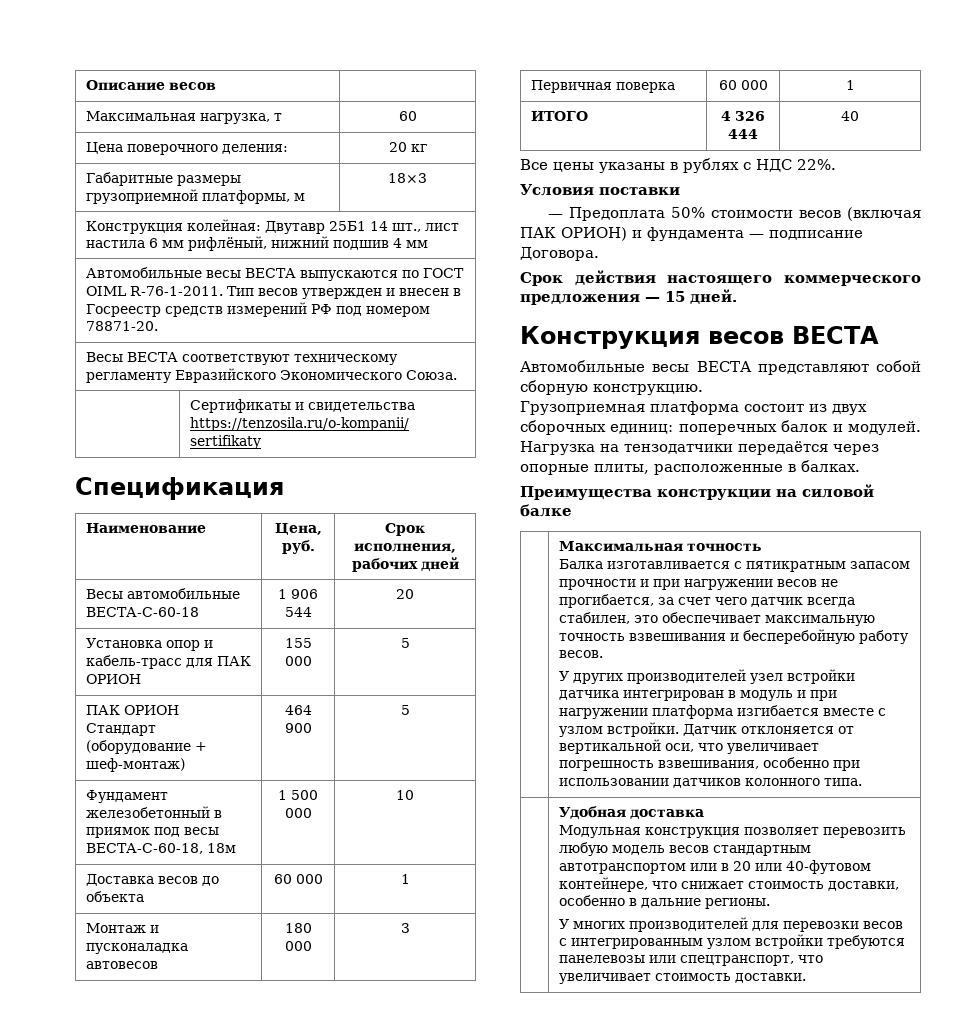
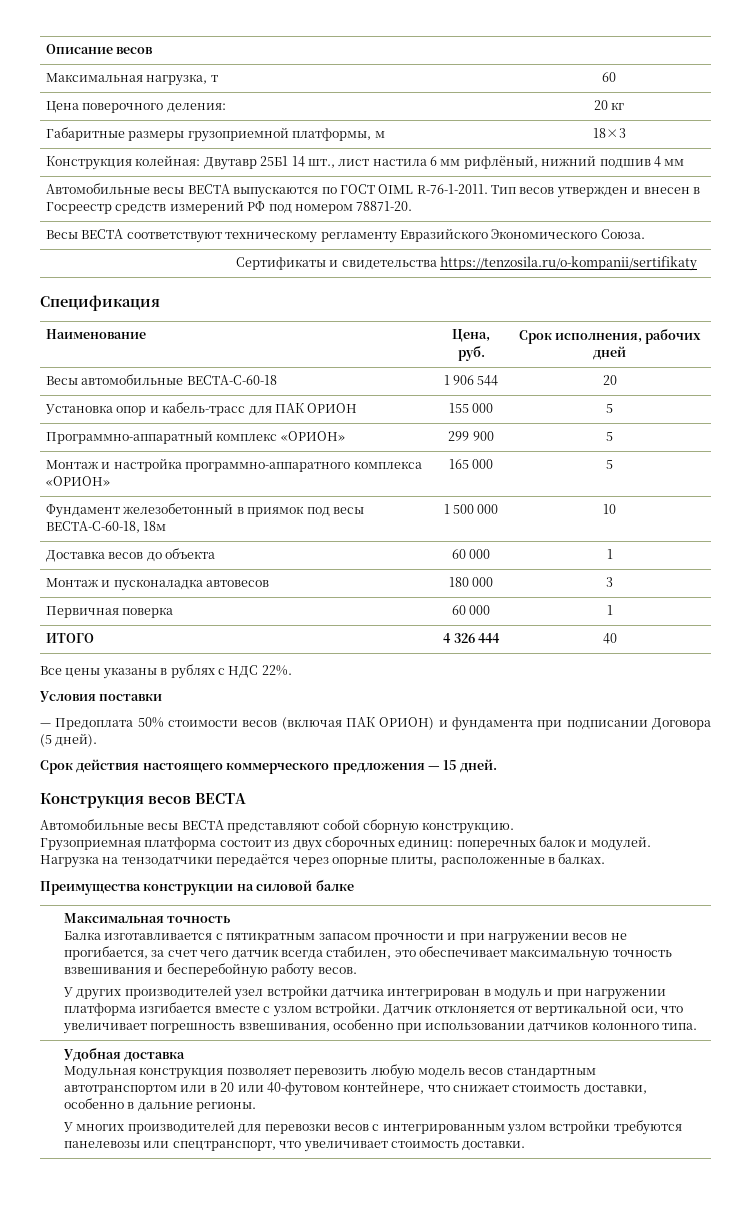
[85,705,179,715] [85,723,156,736] [85,740,207,754] [85,758,185,772] [284,705,312,715] [284,723,312,733] ПАК ОРИОН Стандарт (оборудование + шеф-монтаж) | 464 900 -> [46,430,345,444] [448,431,494,441] [606,432,613,441] [46,458,422,472] [46,476,111,486] [448,459,494,469] Программно-аппаратный комплекс «ОРИОН» | 299 900 | 5 // Монтаж и настройка программно-аппаратного комплекса «ОРИОН» | 165 000
[749,230,863,240] [520,247,599,261] — подписание Договора. -> [537,718,711,730] [40,733,98,747] при подписании Договора (5 дней).

